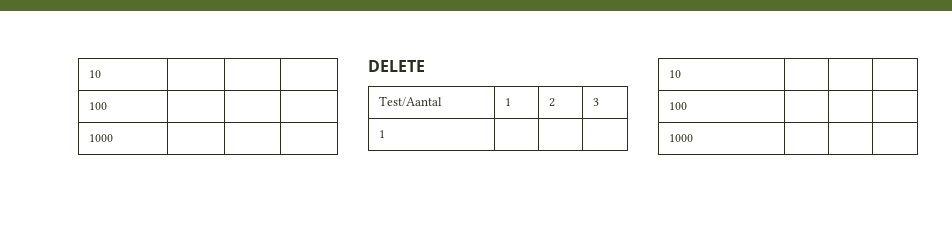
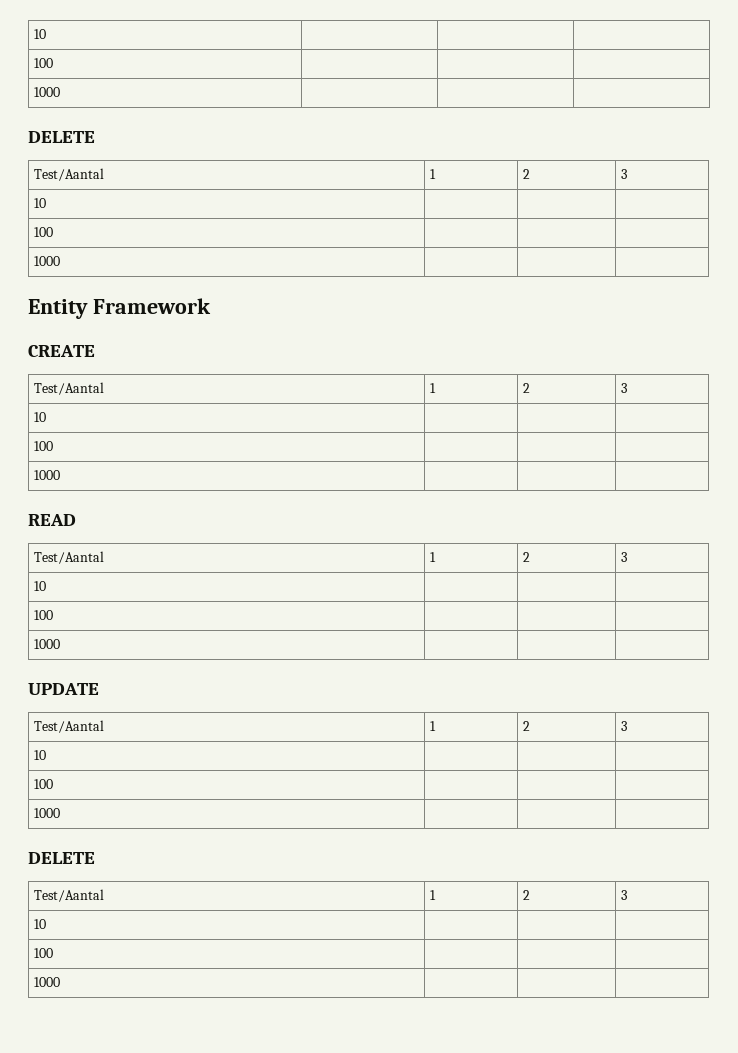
[89,70,102,78] [89,102,108,110] [89,134,114,142] [368,60,425,72] [379,96,443,107] [505,98,512,106] [549,98,556,107] [593,98,600,106] [379,130,386,138] 10 | | | // 100 | | | // 1000 | | | // DELETE // Test/Aantal | 1 | 2 | 3 // 1 | | | -> [34,29,47,39] [34,58,54,68] [34,87,61,97] [28,131,95,143] [34,168,105,181] [430,169,437,179] [523,169,531,179] [621,169,628,179] [34,198,47,208] [34,227,54,237] [34,256,61,266] [28,298,211,319] [28,345,95,357] [34,382,105,395] [430,383,437,393] [523,383,531,393] [621,383,628,393] [34,412,47,422] [34,441,54,451] [34,470,61,480] [28,514,76,526] [34,551,105,564] [430,552,437,562] [523,552,531,562] [621,552,628,562] [34,581,47,591] [34,610,54,620] [34,639,61,649] [28,683,99,695] [34,720,105,733] [430,721,437,731] [523,721,531,731] [621,721,628,731] [34,750,47,760] [34,779,54,789] [34,808,61,818] [28,852,95,864] [34,889,105,902] [430,890,437,900] [523,890,531,900] [621,890,628,900] 10 | | | // 100 | | | // 1000 | | | // DELETE // Test/Aantal | 1 | 2 | 3 // 10 | | | // 100 | | | // 1000 | | | // Entity Framework // CREATE // Test/Aantal | 1 | 2 | 3 // 10 | | | // 100 | | | // 1000 | | | // READ // Test/Aantal | 1 | 2 | 3 // 10 | | | // 100 | | | // 1000 | | | // UPDATE // Test/Aantal | 1 | 2 | 3 // 10 | | | // 100 | | | // 1000 | | | // DELETE // Test/Aantal | 1 | 2 | 3

